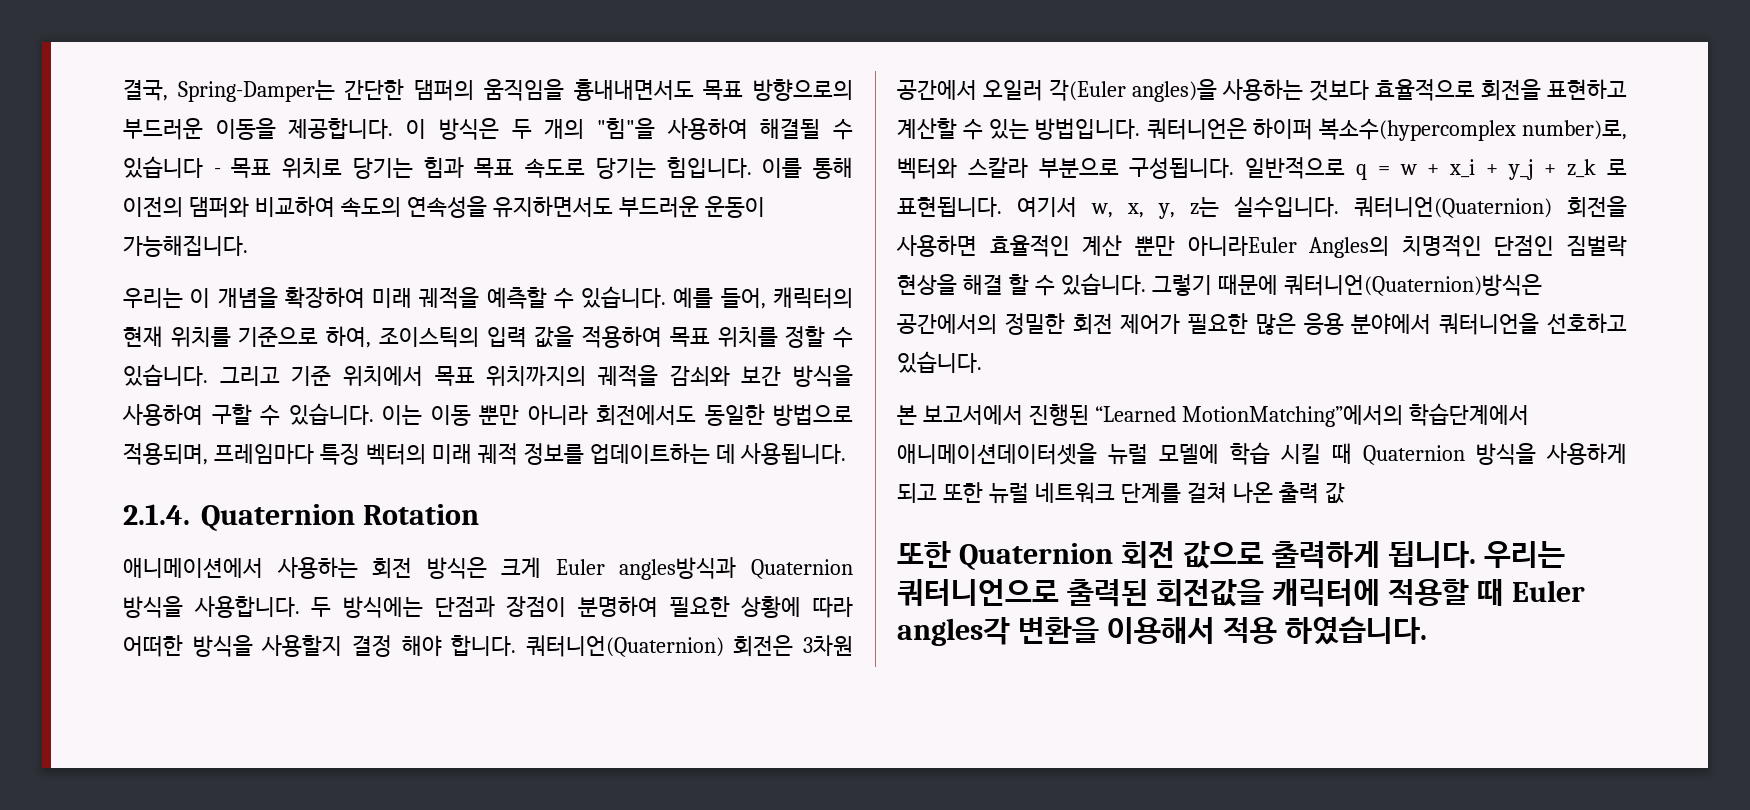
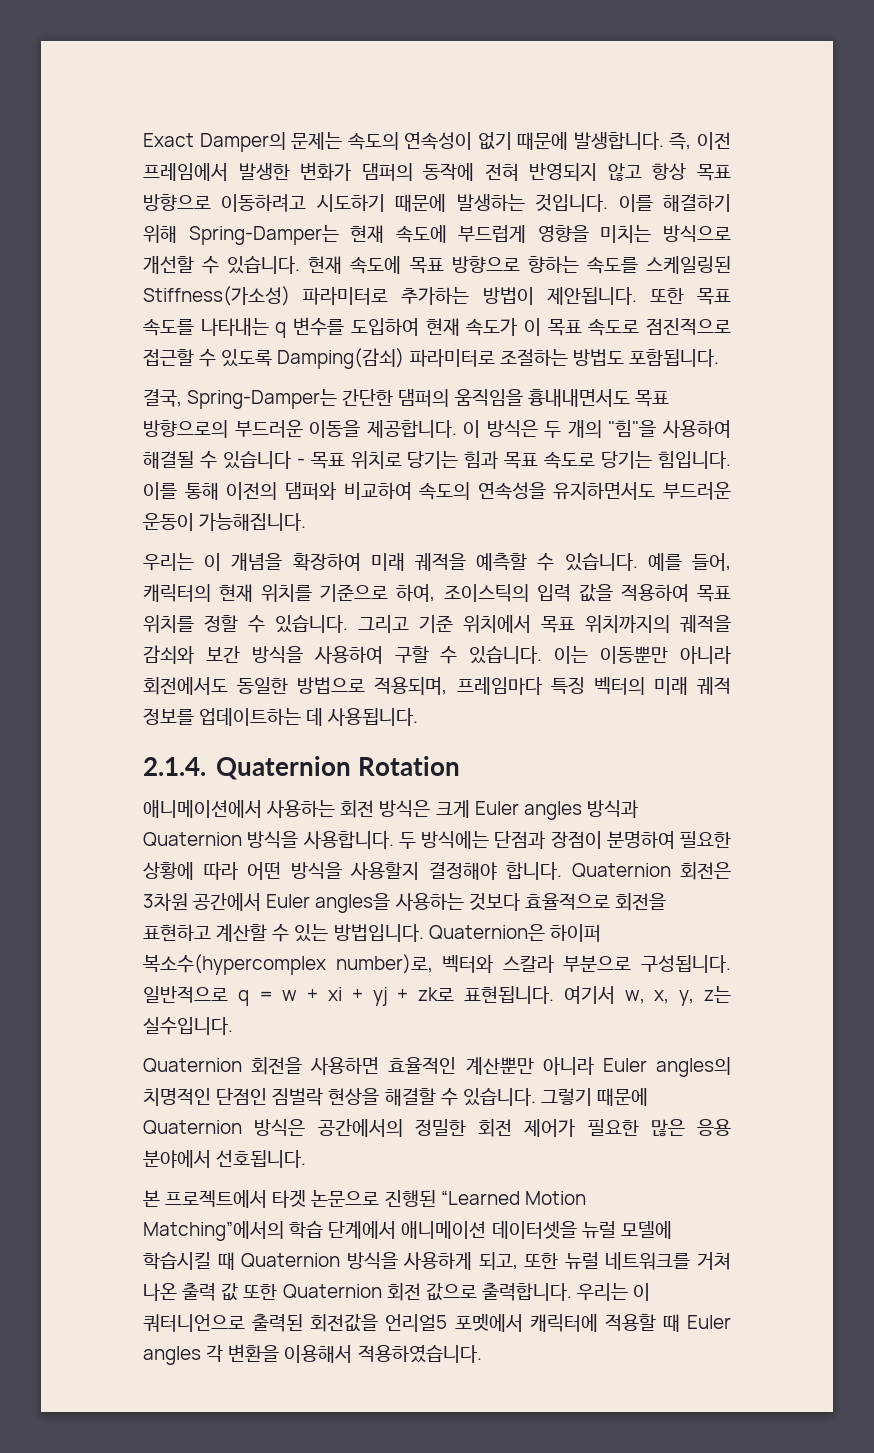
(123, 90) none -> [143,132,731,152] [143,162,731,181] [143,194,732,212] [143,225,731,245] [143,256,732,274] [143,286,732,306] [143,317,731,338] [143,348,719,369] Exact Damper의 문제는 속도의 연속성이 없기 때문에 발생합니다. 즉, 이전 프레임에서 발생한 변화가 댐퍼의 동작에 전혀 반영되지 않고 항상 목표 방향으로 이동하려고 시도하기 때문에 발생하는 것입니다. 이를 해결하기 위해 Spring-Damper는 현재 속도에 부드럽게 영향을 미치는 방식으로 개선할 수 있습니다. 현재 속도에 목표 방향으로 향하는 속도를 스케일링된 Stiffness(가소성) 파라미터로 추가하는 방법이 제안됩니다. 또한 목표 속도를 나타내는 q 변수를 도입하여 현재 속도가 이 목표 속도로 점진적으로 접근할 수 있도록 Damping(감쇠) 파라미터로 조절하는 방법도 포함됩니다. //
[430,405,519,426] 이동 뿐만 -> [600,646,669,664] 이동뿐만
[619,557,737,580] angles방식과 -> [523,800,638,820] angles 방식과
[123,635,183,657] 어떠한 -> [247,862,281,880] 어떤
[351,635,853,657] [897,79,1217,102] 결정 해야 합니다. 쿼터니언(Quaternion) 회전은 3차원 공간에서 오일러 각(Euler angles)을 -> [428,862,731,880] [143,893,391,913] 결정해야 합니다. Quaternion 회전은 3차원 공간에서 Euler angles을
[1146,118,1247,140] 쿼터니언은 -> [428,924,545,941] Quaternion은
[1449,159,1628,180] x_i + y_j + z_k 로 -> [328,987,455,1006] xi + yj + zk로
[1354,196,1552,218] 쿼터니언(Quaternion) -> [143,1058,242,1073] // Quaternion
[1082,235,1390,258] 계산 뿐만 아니라Euler Angles의 -> [465,1057,732,1077] 계산뿐만 아니라 Euler angles의
[962,274,1029,295] 해결 할 -> [384,1088,436,1106] 해결할
[1283,274,1542,296] 쿼터니언(Quaternion)방식은 -> [143,1119,306,1136] Quaternion 방식은
[1439,313,1627,335] [897,351,982,373] [897,403,1529,427] [897,442,1321,465] 쿼터니언을 선호하고 있습니다. // 본 보고서에서 진행된 “Learned MotionMatching”에서의 학습단계에서 애니메이션데이터셋을 뉴럴 모델에 학습 시킬 -> [216,1150,307,1168] [143,1190,586,1208] [143,1221,672,1241] [143,1252,211,1270] 선호됩니다. // 본 프로젝트에서 타겟 논문으로 진행된 “Learned Motion Matching”에서의 학습 단계에서 애니메이션 데이터셋을 뉴럴 모델에 학습시킬
[897,483,937,503] 되고 -> [478,1252,518,1270] 되고,
[1034,482,1227,504] 네트워크 단계를 걸쳐 -> [605,1252,731,1270] 네트워크를 거쳐
(1345, 493) // -> (239, 1292) none
[1271,541,1565,569] 출력하게 됩니다. 우리는 -> [481,1283,651,1301] 출력합니다. 우리는 이
(1264, 593) none -> [385,1314,523,1332] 언리얼5 포멧에서
[897,616,1427,646] angles각 변환을 이용해서 적용 하였습니다. -> [143,1344,482,1365] angles 각 변환을 이용해서 적용하였습니다.

